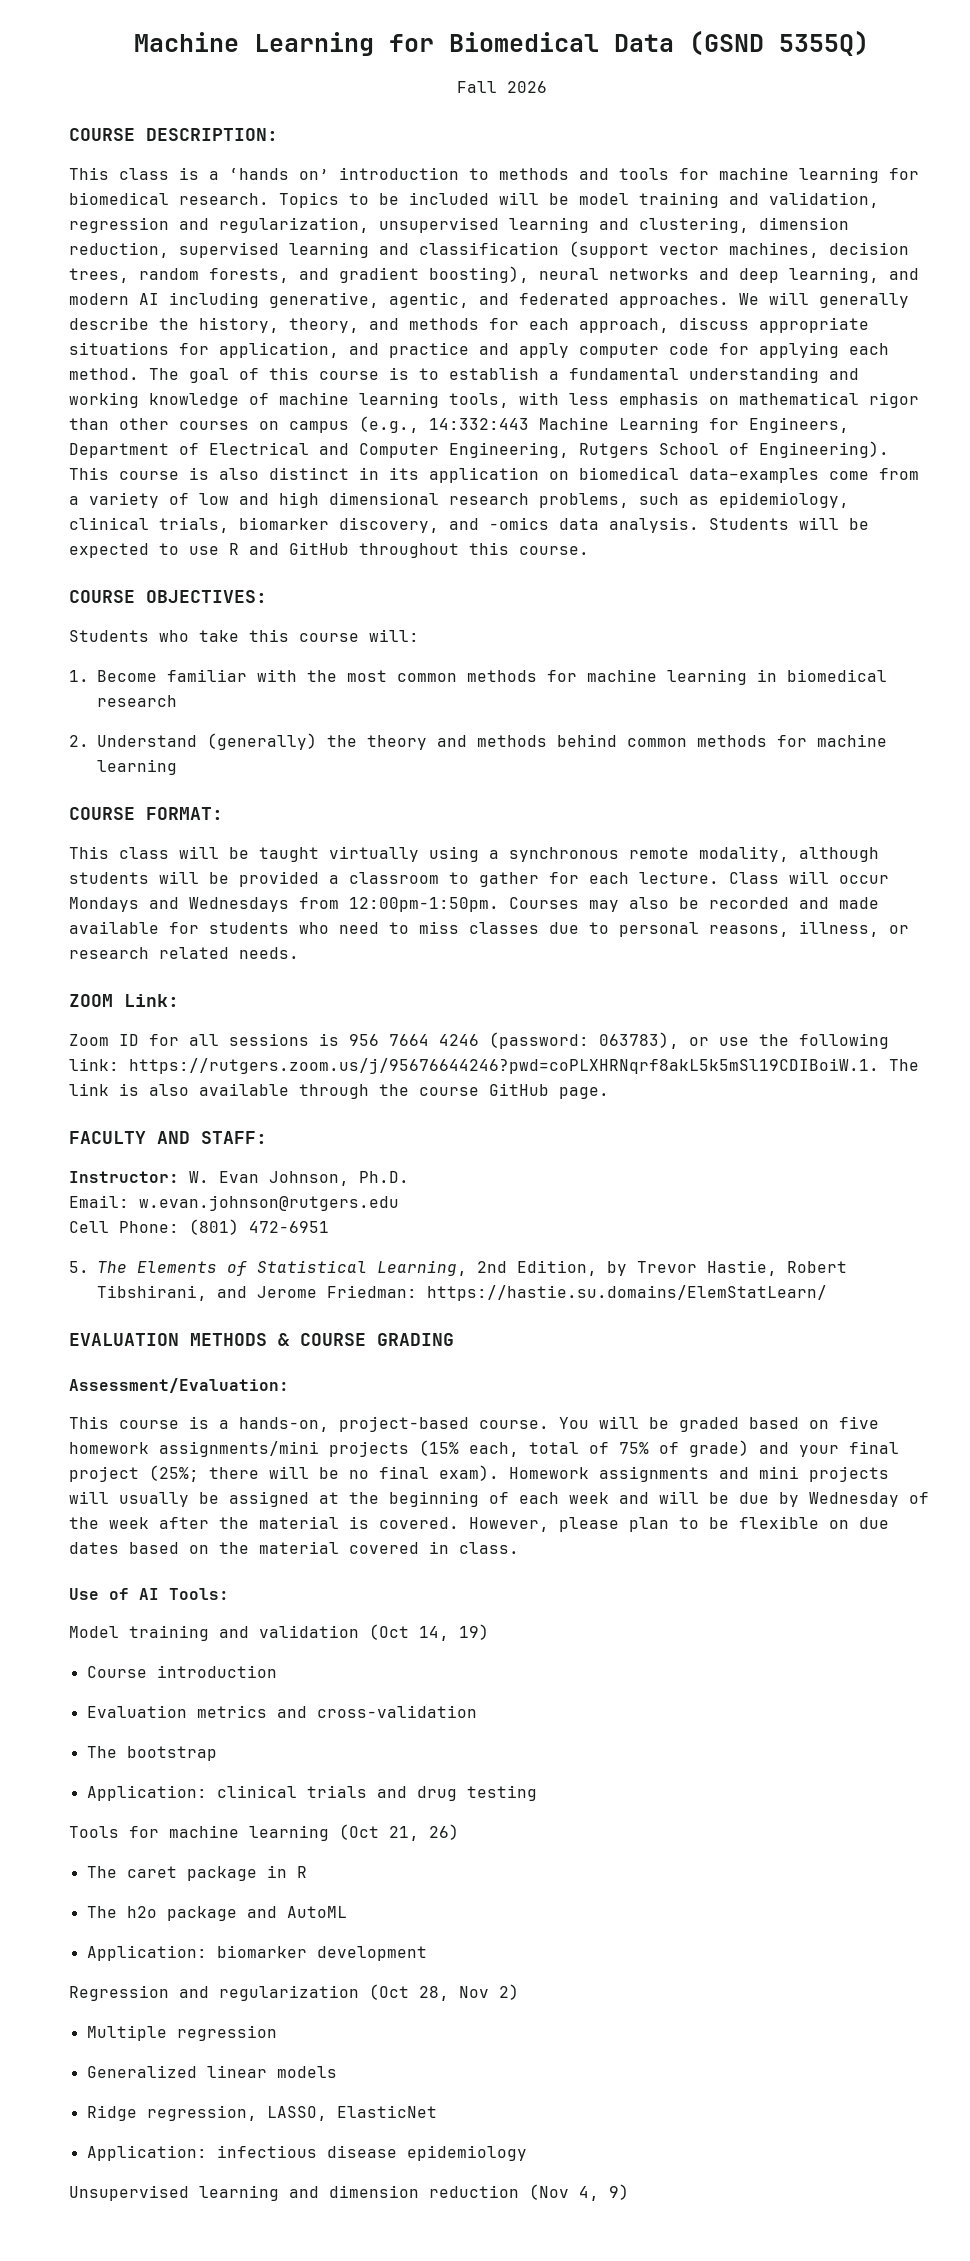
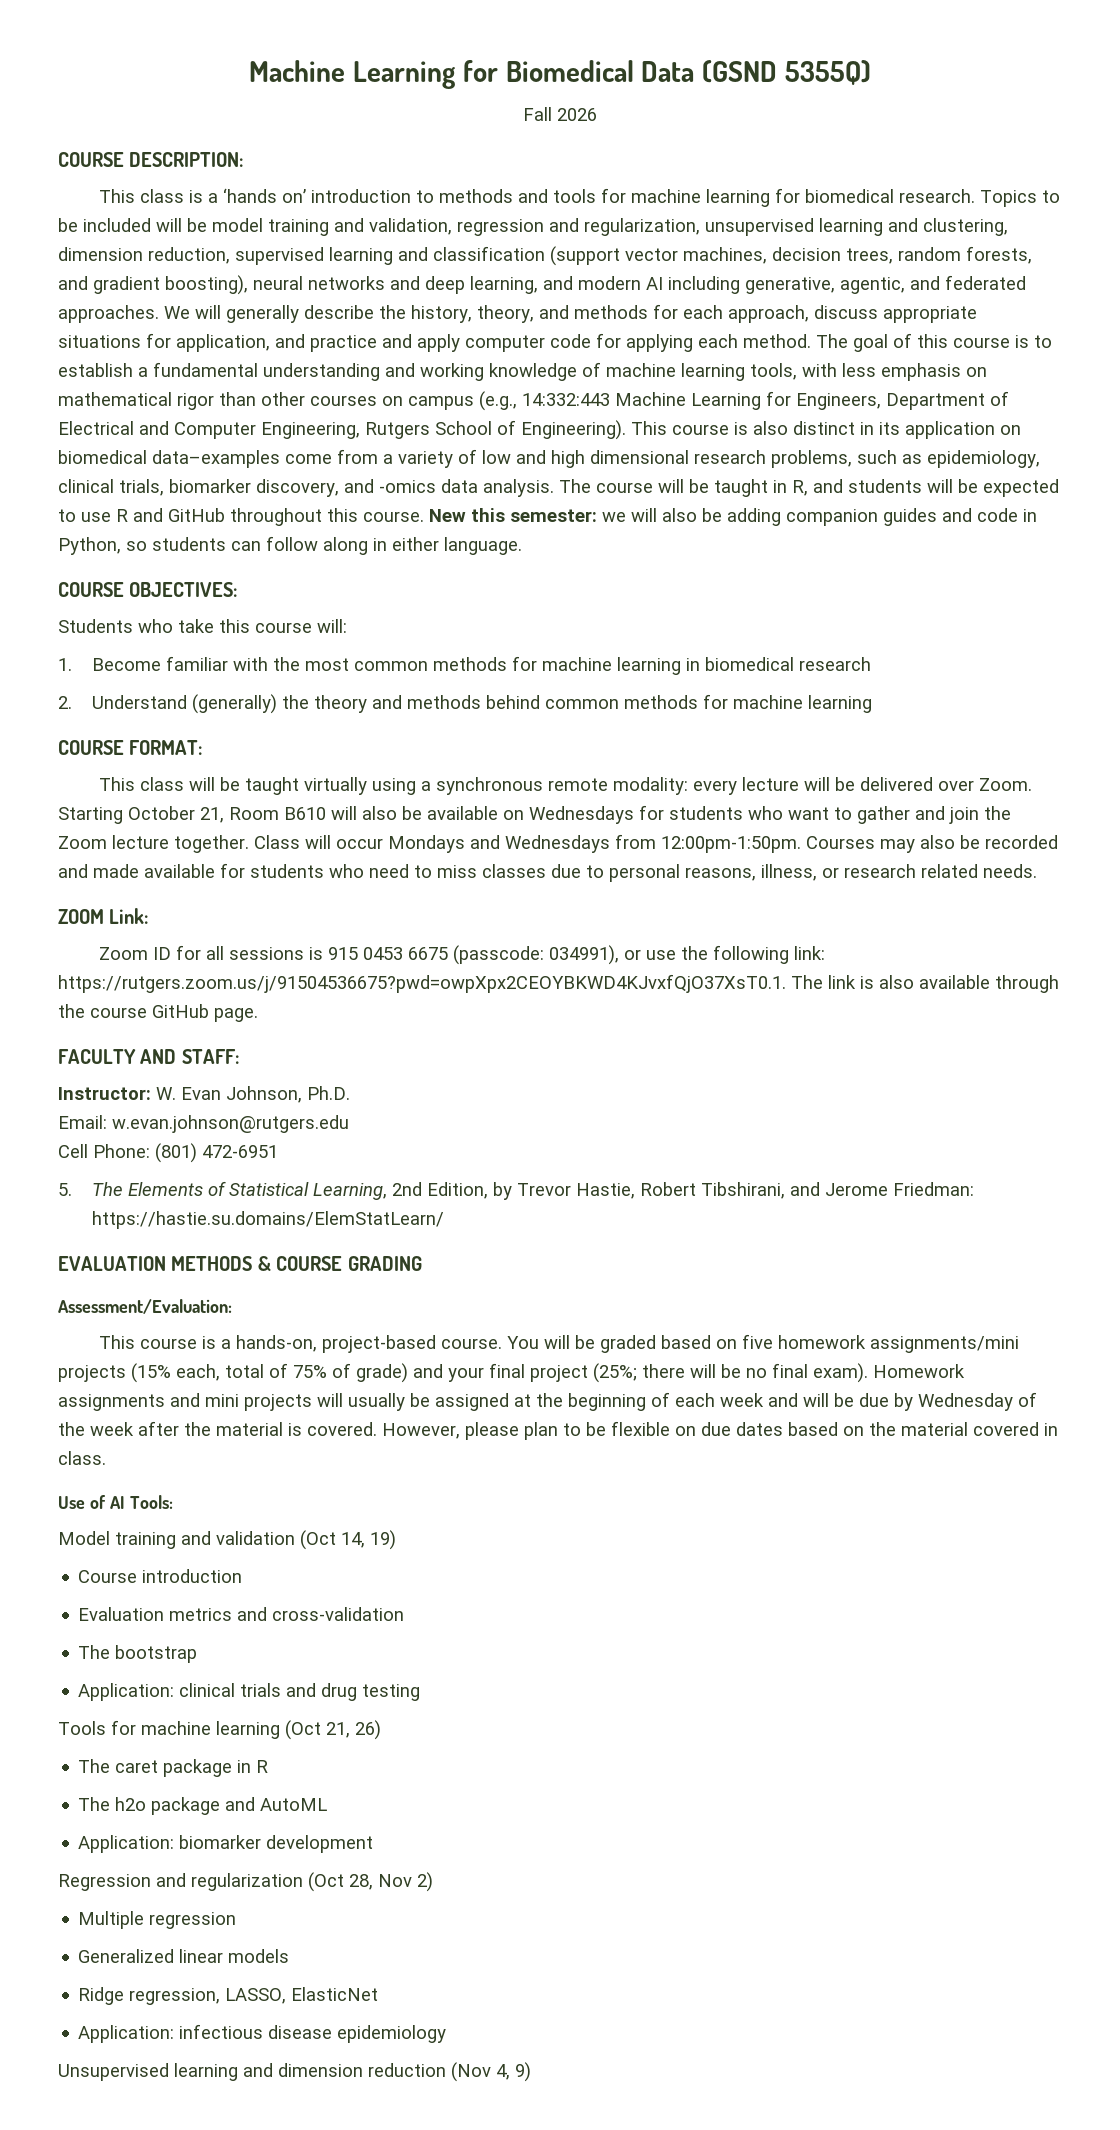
[709,518,789,530] Students -> [559,479,922,497] The course will be taught in R, and students
(589, 550) none -> [429,508,1037,526] [58,536,522,555] New this semester: we will also be adding companion guides and code in Python, so students can follow along in either language.
[699,846,879,862] [69,871,719,887] modality, although students will be provided a classroom to gather for each lecture. -> [612,777,1032,795] [58,805,1011,824] [58,835,249,853] modality: every lecture will be delivered over Zoom. Starting October 21, Room B610 will also be available on Wednesdays for students who want to gather and join the Zoom lecture together.
[349,1032,679,1049] 956 7664 4246 (password: 063783), -> [327,945,619,965] 915 0453 6675 (passcode: 034991),
[129,1058,879,1074] https://rutgers.zoom.us/j/95676644246?pwd=coPLXHRNqrf8akL5k5mSl19CDIBoiW.1. -> [58,974,786,993] https://rutgers.zoom.us/j/91504536675?pwd=owpXpx2CEOYBKWD4KJvxfQjO37XsT0.1.

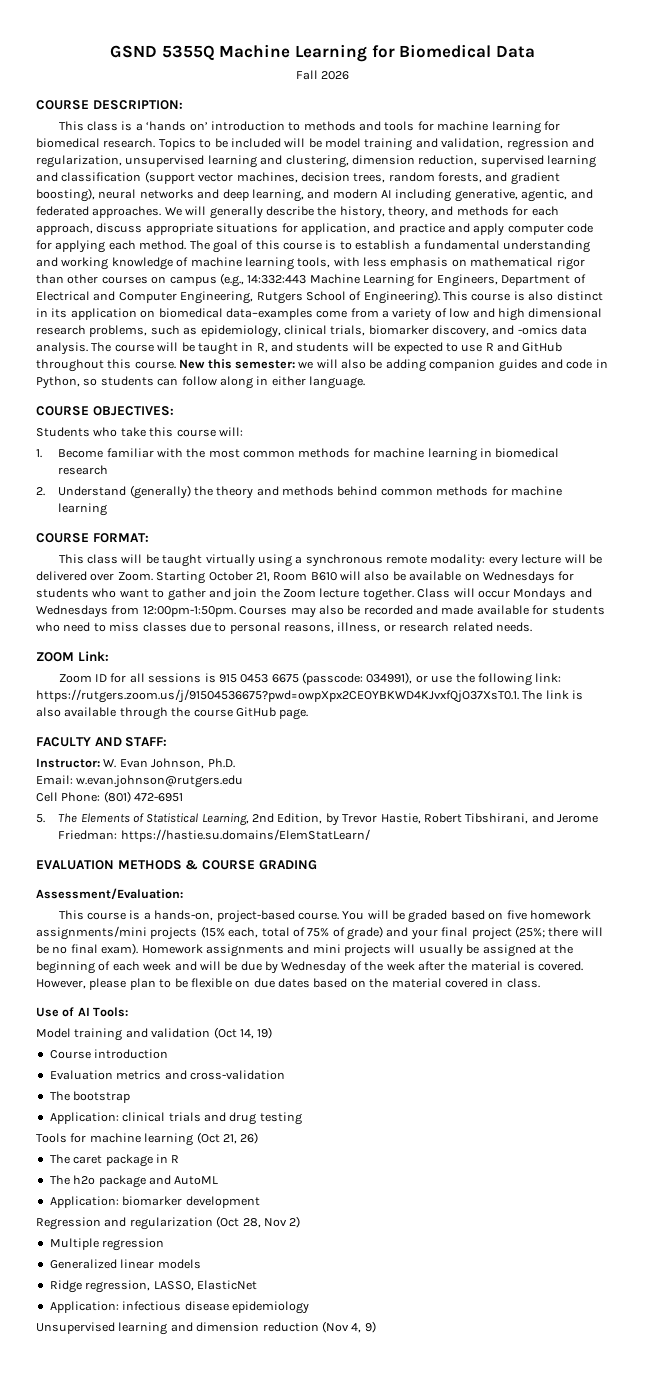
(249, 71) none -> [110,45,215,61] GSND 5355Q
[701,60,871,85] (GSND 5355Q) -> (535, 51) none

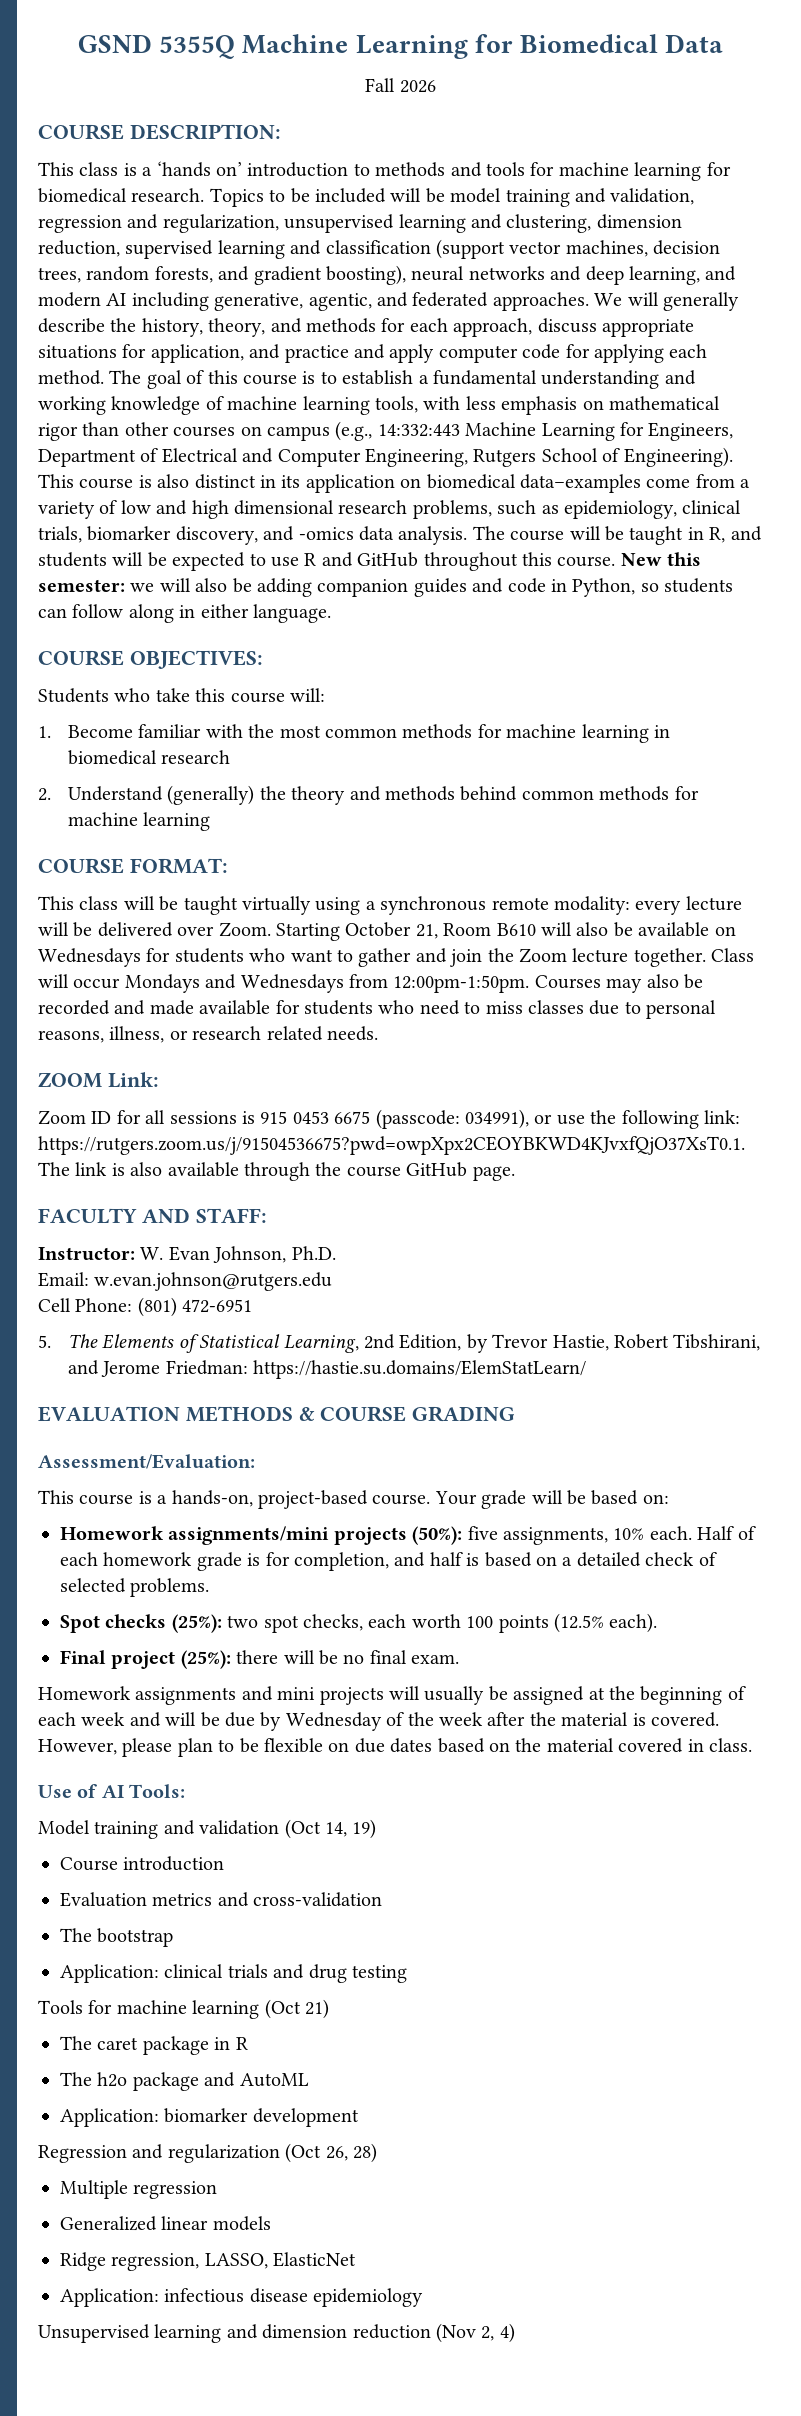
[342,910,591,923] [36,926,545,940] You will be graded based on five homework assignments/mini projects (15% each, total of 75% of grade) and your final project (25%; -> [434,1490,669,1509] [60,1526,756,1545] [60,1552,717,1571] [60,1578,210,1597] [60,1613,658,1633] [60,1650,231,1669] Your grade will be based on: // Homework assignments/mini projects (50%): five assignments, 10% each. Half of each homework grade is for completion, and half is based on a detailed check of selected problems. // Spot checks (25%): two spot checks, each worth 100 points (12.5% each). // Final project (25%):
[101,943,139,955] exam). -> [411,1654,460,1664] exam. //
[222,1132,259,1144] 21, 26) -> [305,1999,329,2019] 21)
[242,1216,301,1228] 28, Nov 2) -> [325,2143,377,2163] 26, 28)
[351,1321,376,1333] 4, 9) -> [481,2323,515,2343] 2, 4)

